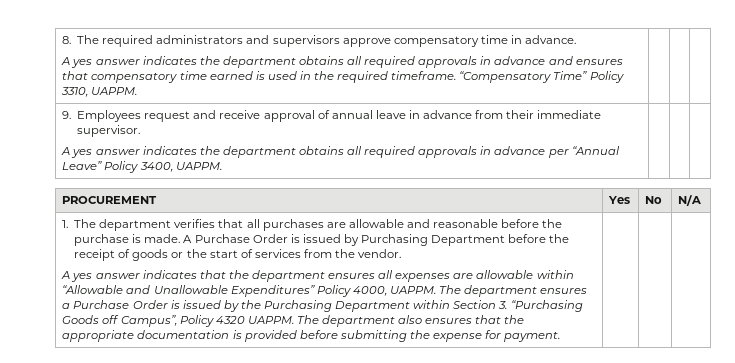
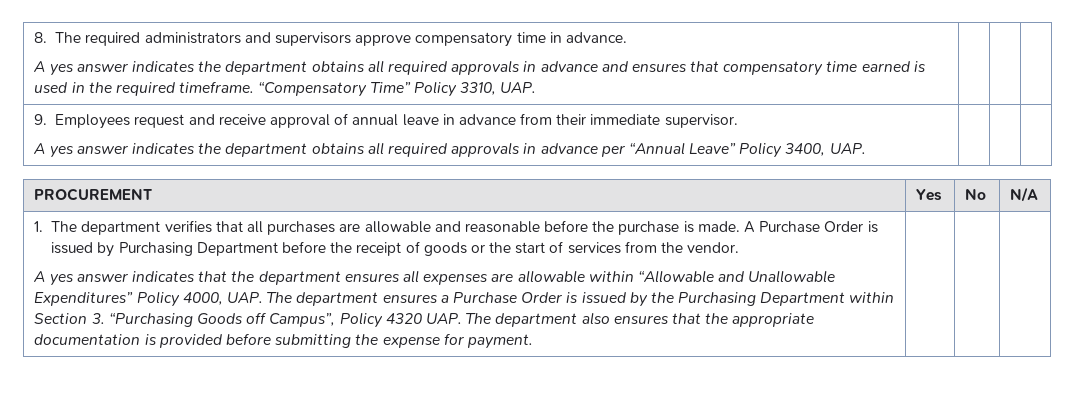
[91,87,138,95] UAPPM. -> [500,82,537,93] UAP.
[175,162,222,170] UAPPM. -> [829,143,866,154] UAP.
[389,286,436,294] UAPPM. -> [227,292,264,303] UAP.
[247,316,294,324] UAPPM. -> [425,313,462,324] UAP.

